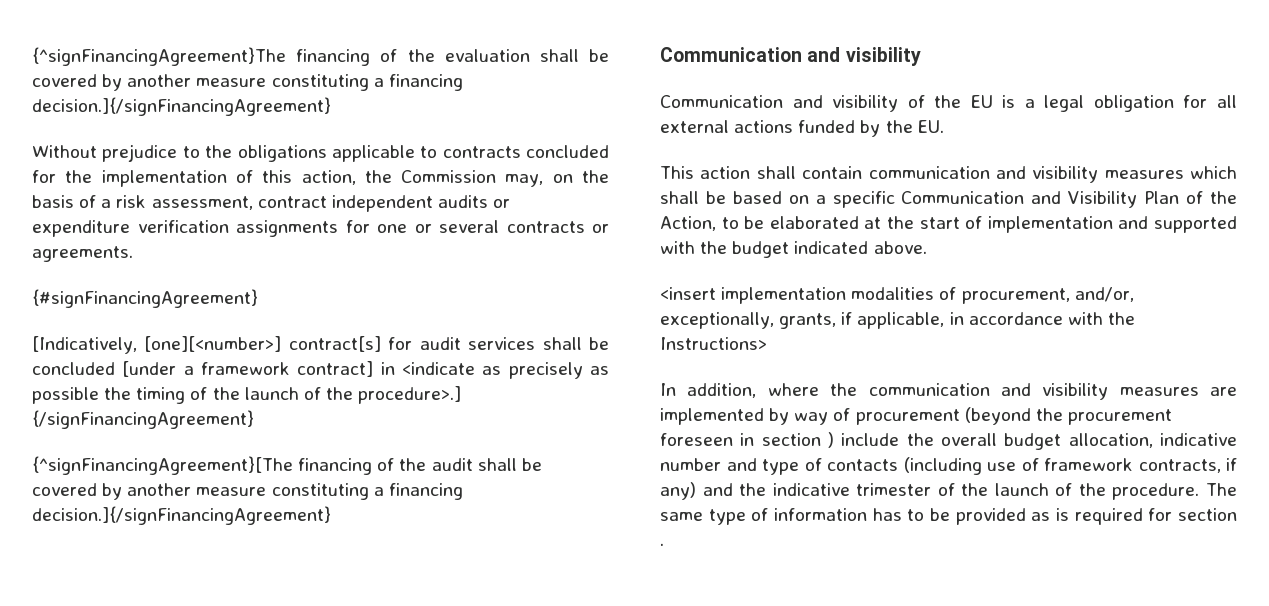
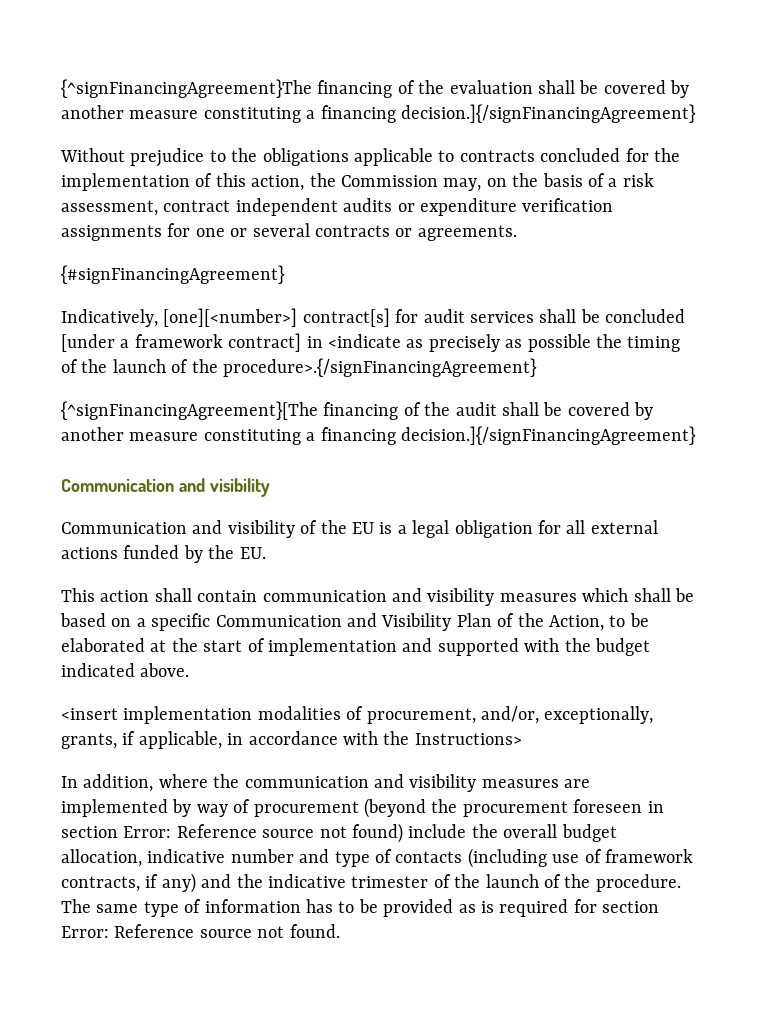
[32,336,137,354] [Indicatively, -> [61,309,158,327] Indicatively,
[358,386,462,404] [32,410,254,429] procedure>.] {/signFinancingAgreement} -> [223,358,537,377] procedure>.{/signFinancingAgreement}
[828,432,834,448] ) -> [123,823,403,843] Error: Reference source not found)
[660,543,664,546] . -> [61,924,340,938] Error: Reference source not found.

